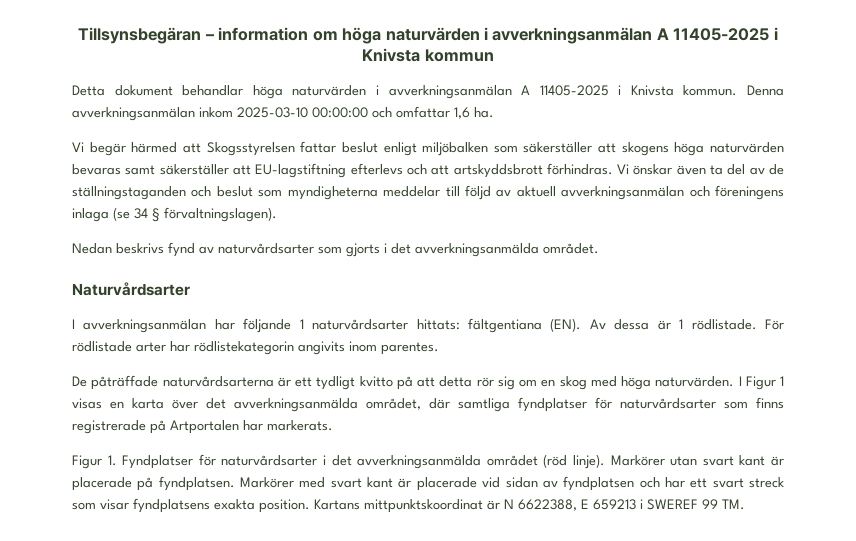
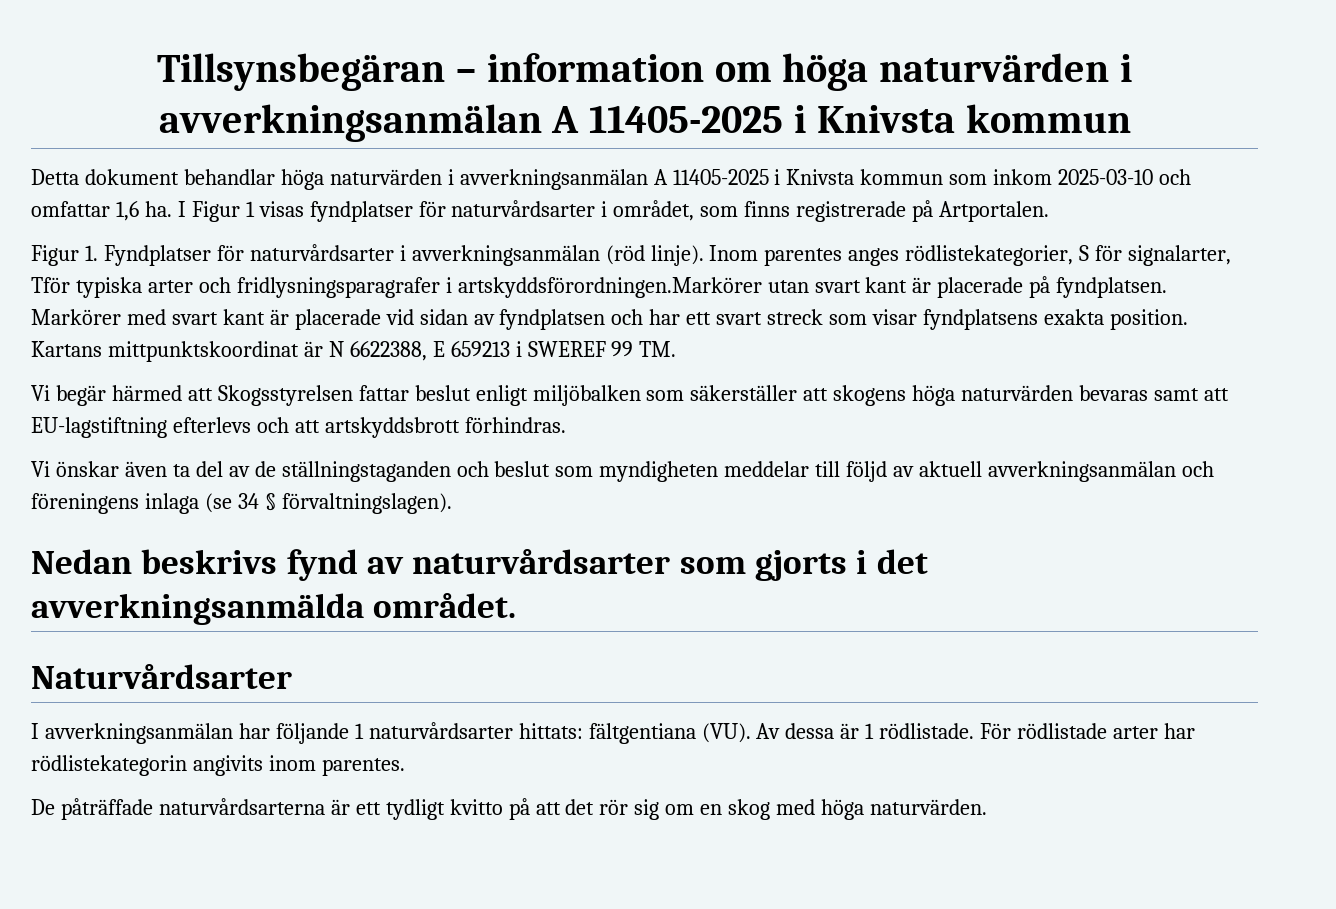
[683,85,785,96] [72,107,195,121] kommun. Denna avverkningsanmälan -> [860,169,988,185] kommun som
[312,107,368,118] 00:00:00 -> (1154, 177) none
[72,141,784,156] [72,163,784,178] [72,185,784,200] [72,207,277,222] [72,242,599,257] [72,282,190,296] [72,318,785,333] [72,341,439,355] [72,375,784,390] [72,398,510,412] // Vi begär härmed att Skogsstyrelsen fattar beslut enligt miljöbalken som säkerställer att skogens höga naturvärden bevaras samt säkerställer att EU-lagstiftning efterlevs och att artskyddsbrott förhindras. Vi önskar även ta del av de ställningstaganden och beslut som myndigheterna meddelar till följd av aktuell avverkningsanmälan och föreningens inlaga (se 34 § förvaltningslagen). // Nedan beskrivs fynd av naturvårdsarter som gjorts i det avverkningsanmälda området. // Naturvårdsarter // I avverkningsanmälan har följande 1 naturvårdsarter hittats: fältgentiana (EN). Av dessa är 1 rödlistade. För rödlistade arter har rödlistekategorin angivits inom parentes. // De påträffade naturvårdsarterna är ett tydligt kvitto på att detta rör sig om en skog med höga naturvärden. I Figur 1 visas en karta över det avverkningsanmälda området, där samtliga -> [177,201,304,222] I Figur 1 visas
(716, 403) none -> [601,200,695,221] i området,
[170,420,333,434] Artportalen har markerats. -> [939,201,1050,222] Artportalen.
[331,454,665,469] det avverkningsanmälda området (röd linje). Markörer -> [411,245,1232,266] [31,277,762,298] avverkningsanmälan (röd linje). Inom parentes anges rödlistekategorier, S för signalarter, Tför typiska arter och fridlysningsparagrafer i artskyddsförordningen.Markörer
(745, 504) none -> [31,385,1229,406] [31,417,566,438] [31,461,1214,482] [31,493,452,514] [31,549,928,581] [31,593,517,625] [31,664,292,689] [31,722,1195,744] [31,755,405,776] [31,798,987,820] // Vi begär härmed att Skogsstyrelsen fattar beslut enligt miljöbalken som säkerställer att skogens höga naturvärden bevaras samt att EU-lagstiftning efterlevs och att artskyddsbrott förhindras. // Vi önskar även ta del av de ställningstaganden och beslut som myndigheten meddelar till följd av aktuell avverkningsanmälan och föreningens inlaga (se 34 § förvaltningslagen). // Nedan beskrivs fynd av naturvårdsarter som gjorts i det avverkningsanmälda området. // Naturvårdsarter // I avverkningsanmälan har följande 1 naturvårdsarter hittats: fältgentiana (VU). Av dessa är 1 rödlistade. För rödlistade arter har rödlistekategorin angivits inom parentes. // De påträffade naturvårdsarterna är ett tydligt kvitto på att det rör sig om en skog med höga naturvärden.

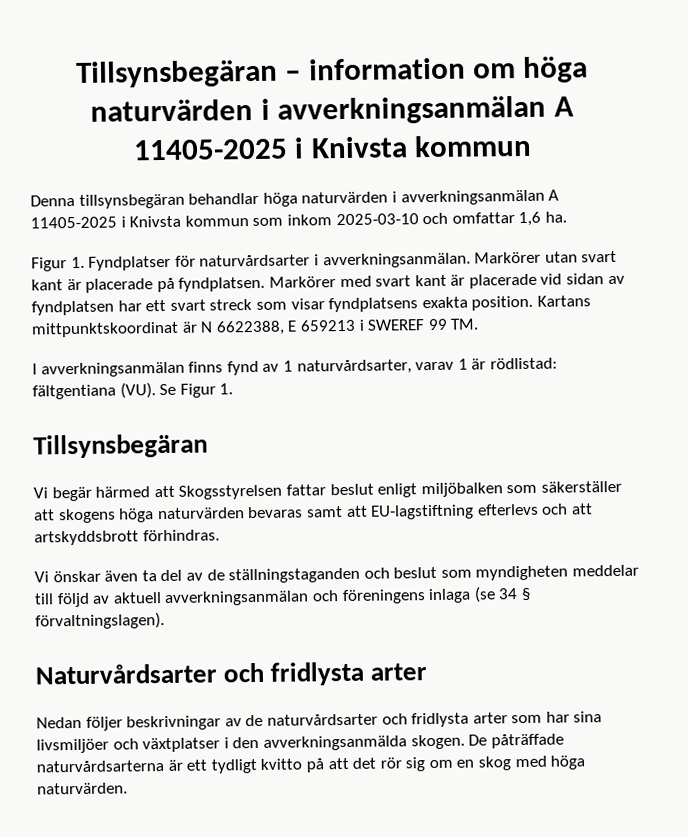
[31,169,179,185] Detta dokument -> [30,193,185,209] Denna tillsynsbegäran
[177,200,1050,222] I Figur 1 visas fyndplatser för naturvårdsarter i området, som finns registrerade på Artportalen. -> (567, 217) none
[411,245,1232,266] [31,277,762,298] avverkningsanmälan (röd linje). Inom parentes anges rödlistekategorier, S för signalarter, Tför typiska arter och fridlysningsparagrafer i artskyddsförordningen.Markörer -> [322,251,542,269] avverkningsanmälan. Markörer
[611,309,644,325] och -> (114, 308) none
(677, 349) none -> [32,357,558,378] [32,382,234,400] [33,433,208,459] // I avverkningsanmälan finns fynd av 1 naturvårdsarter, varav 1 är rödlistad: fältgentiana (VU). Se Figur 1. // Tillsynsbegäran
[31,549,928,581] [31,593,517,625] [31,664,292,689] [31,722,1195,744] [31,755,405,776] Nedan beskrivs fynd av naturvårdsarter som gjorts i det avverkningsanmälda området. // Naturvårdsarter // I avverkningsanmälan har följande 1 naturvårdsarter hittats: fältgentiana (VU). Av dessa är 1 rödlistade. För rödlistade arter har rödlistekategorin angivits inom parentes. // -> [35,661,428,686] [36,711,603,731] [36,734,465,754] Naturvårdsarter och fridlysta arter // Nedan följer beskrivningar av de naturvårdsarter och fridlysta arter som har sina livsmiljöer och växtplatser i den avverkningsanmälda skogen.

